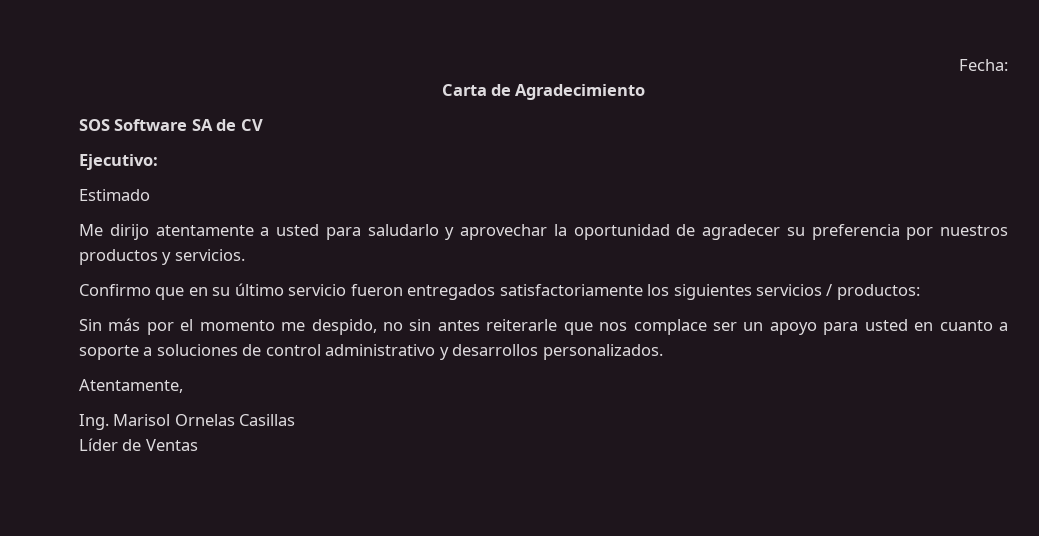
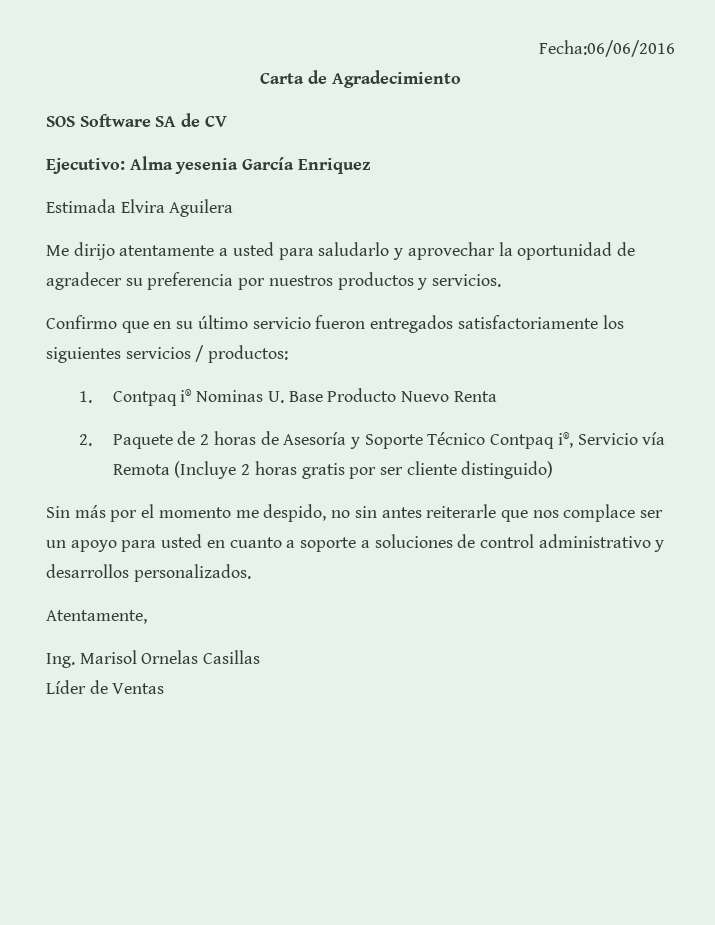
[959,59,1008,71] Fecha: -> [539,40,675,57] Fecha:06/06/2016
[79,189,150,201] // Estimado -> [129,156,371,174] [46,199,234,217] Alma yesenia García Enriquez // Estimada Elvira Aguilera
(920, 292) none -> [79,388,497,406] [79,431,666,449] [112,461,554,479] // 1. Contpaq i® Nominas U. Base Producto Nuevo Renta // 2. Paquete de 2 horas de Asesoría y Soporte Técnico Contpaq i®, Servicio vía Remota (Incluye 2 horas gratis por ser cliente distinguido)

